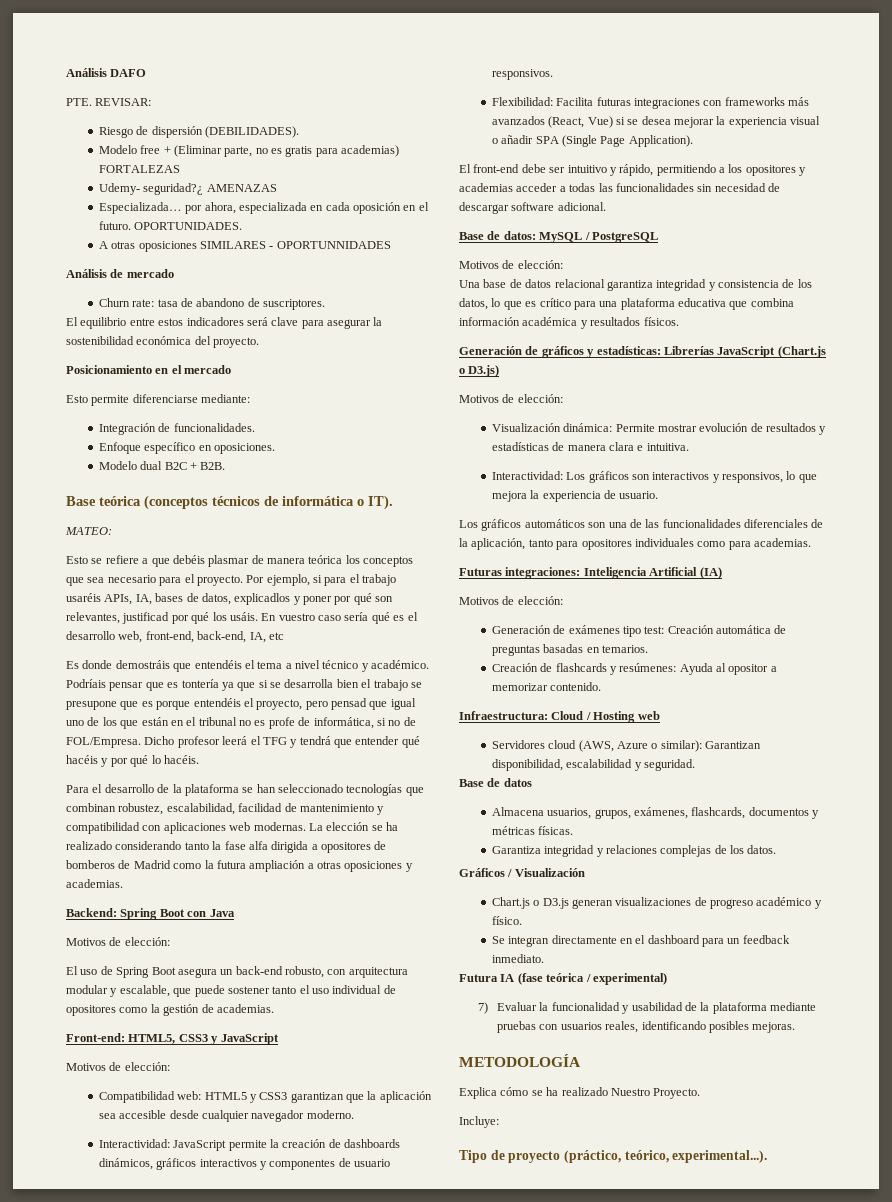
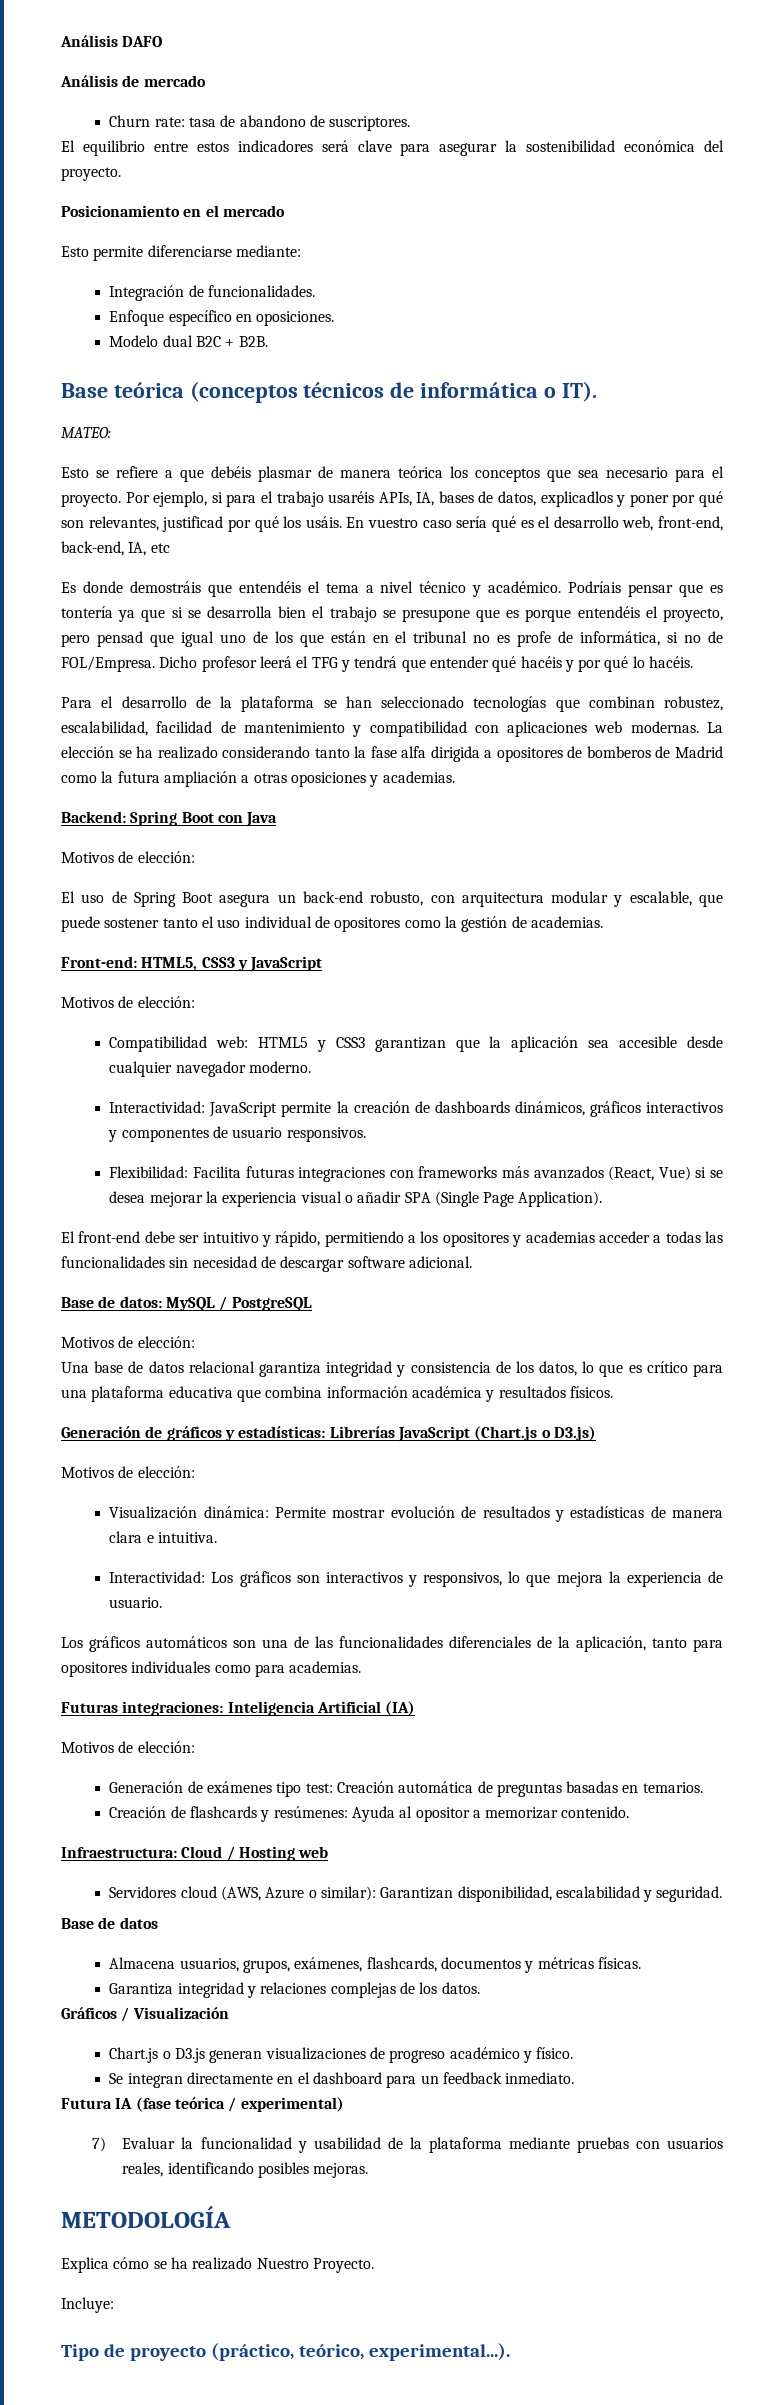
[66,98,152,106] [98,126,299,138] [98,145,400,157] [98,165,180,173] [98,183,277,195] [98,202,429,214] [98,221,243,230] [98,241,391,252] // PTE. REVISAR: // Riesgo de dispersión (DEBILIDADES). // Modelo free + (Eliminar parte, no es gratis para academias) FORTALEZAS // Udemy- seguridad?¿ AMENAZAS // Especializada… por ahora, especializada en cada oposición en el futuro. OPORTUNIDADES. // A otras oposiciones SIMILARES - OPORTUNNIDADES -> (163, 41) none

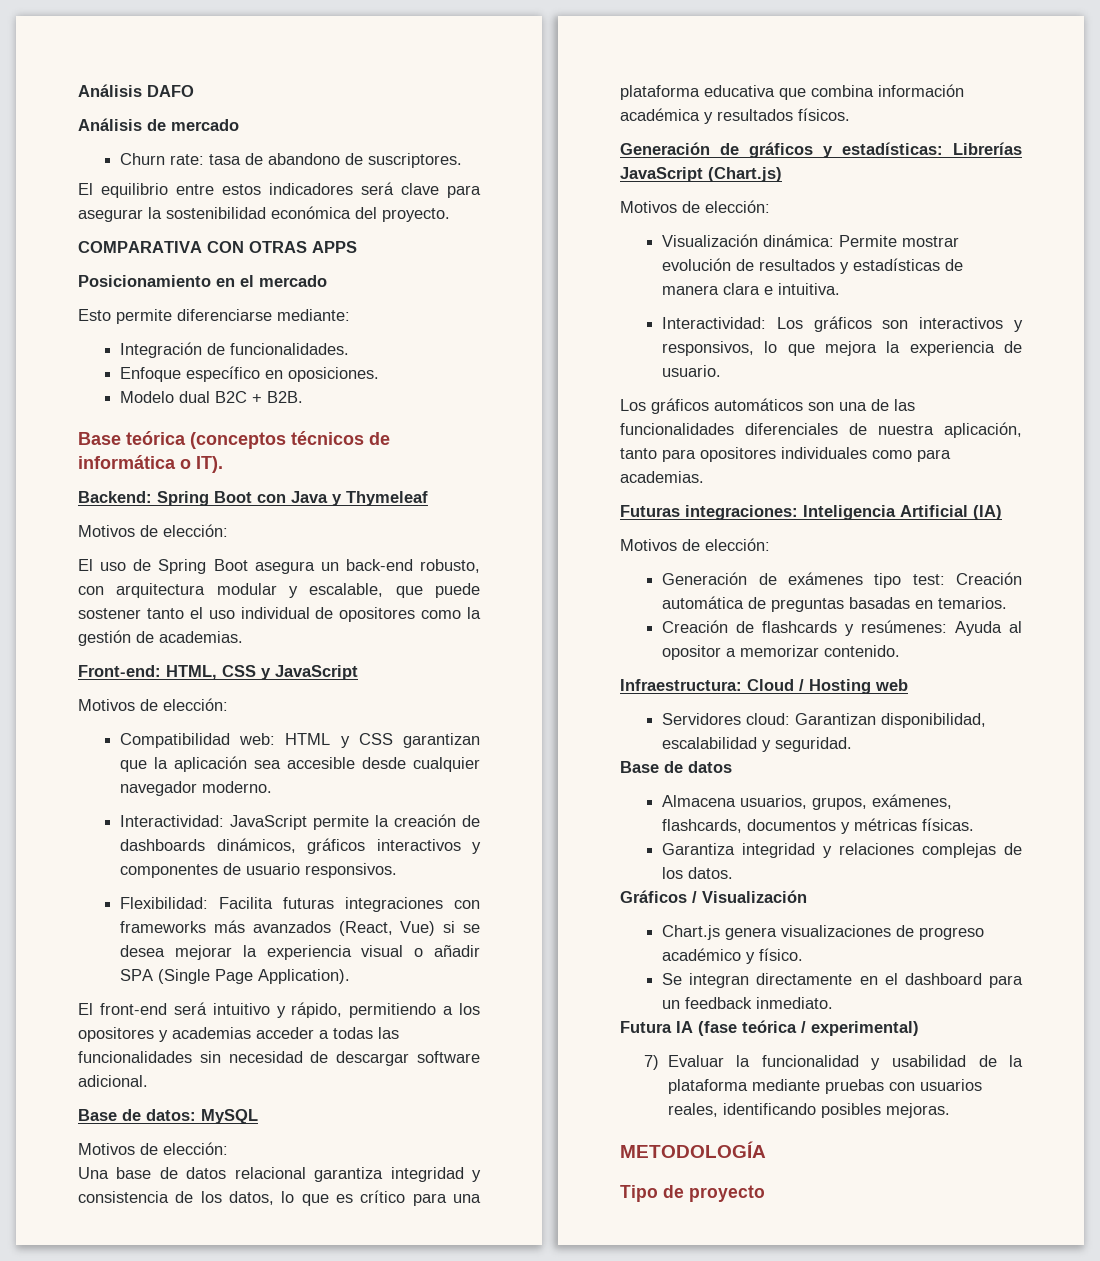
(121, 174) none -> [78,241,357,253] // COMPARATIVA CON OTRAS APPS
[61,427,111,438] [61,466,724,482] [61,491,723,507] [61,516,723,532] [61,541,170,556] [61,581,724,597] [61,606,723,622] [61,631,723,647] [61,656,694,672] [61,696,723,712] [61,721,723,737] [61,746,723,762] [61,771,455,787] // MATEO: // Esto se refiere a que debéis plasmar de manera teórica los conceptos que sea necesario para el proyecto. Por ejemplo, si para el trabajo usaréis APIs, IA, bases de datos, explicadlos y poner por qué son relevantes, justificad por qué los usáis. En vuestro caso sería qué es el desarrollo web, front-end, back-end, IA, etc // Es donde demostráis que entendéis el tema a nivel técnico y académico. Podríais pensar que es tontería ya que si se desarrolla bien el trabajo se presupone que es porque entendéis el proyecto, pero pensad que igual uno de los que están en el tribunal no es profe de informática, si no de FOL/Empresa. Dicho profesor leerá el TFG y tendrá que entender qué hacéis y por qué lo hacéis. // Para el desarrollo de la plataforma se han seleccionado tecnologías que combinan robustez, escalabilidad, facilidad de mantenimiento y compatibilidad con aplicaciones web modernas. La elección se ha realizado considerando tanto la fase alfa dirigida a opositores de bomberos de Madrid como la futura ampliación a otras oposiciones y academias. -> (223, 464) none
(278, 819) none -> [332,491,428,506] y Thymeleaf
[141,957,235,971] HTML5, CSS3 -> [166,665,256,680] HTML, CSS
[258,1037,365,1052] HTML5 y CSS3 -> [285,733,393,748] HTML y CSS
[144,1231,200,1243] debe ser -> [173,1002,207,1015] será
[219,1296,312,1311] / PostgreSQL -> (258, 1116) none
[474,1426,596,1441] (Chart.js o D3.js) -> [708,167,782,182] (Chart.js)
[558,1636,570,1648] la -> [878,424,934,435] nuestra
[180,1886,376,1901] cloud (AWS, Azure o similar): -> [746,713,791,725] cloud:
[162,2048,263,2063] o D3.js generan -> [725,927,778,940] genera
[61,2257,374,2273] [61,2297,114,2313] // Explica cómo se ha realizado Nuestro Proyecto. // Incluye: -> (766, 1149) none
[210,2343,510,2361] (práctico, teórico, experimental...). -> (765, 1193) none

